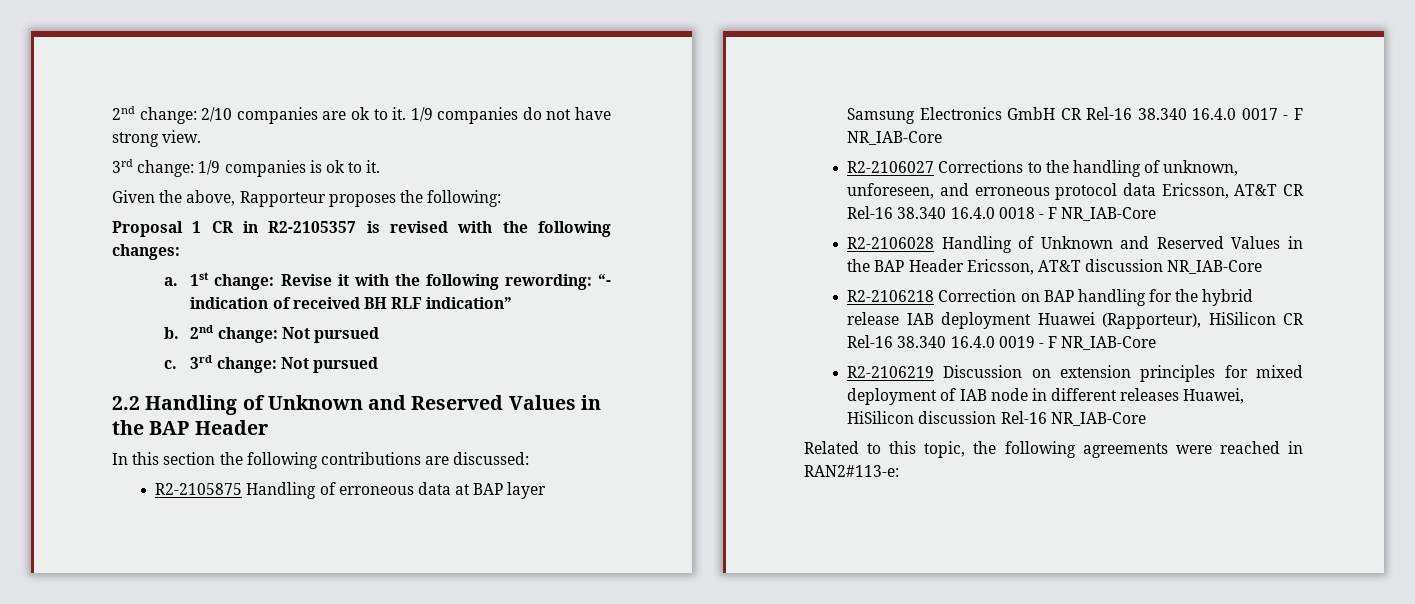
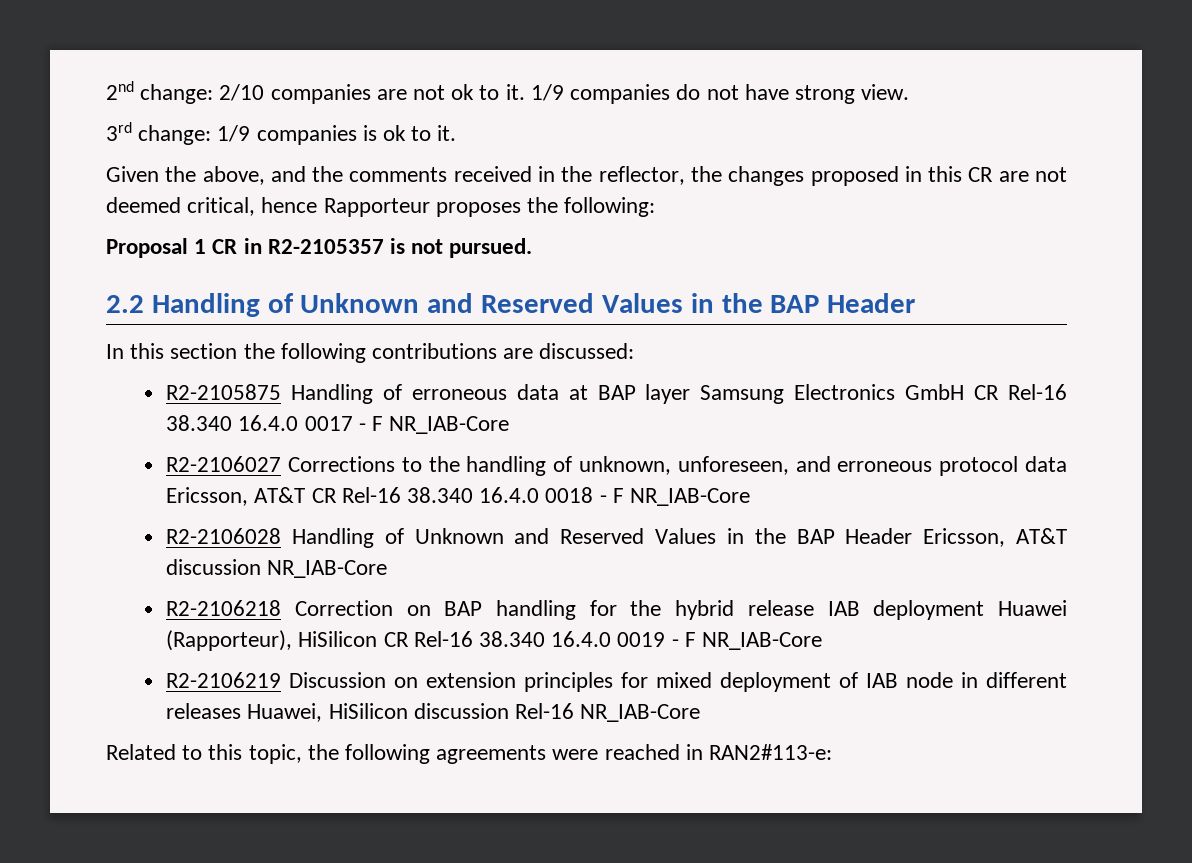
(347, 115) none -> [413,85,446,100] not
(236, 198) none -> [270,166,1067,186] [106,197,318,216] and the comments received in the reflector, the changes proposed in this CR are not deemed critical, hence
[390,221,611,237] [112,244,180,260] [164,272,611,290] [190,297,513,309] [164,325,379,343] [164,355,378,373] revised with the following changes: // a. 1st change: Revise it with the following rewording: “- indication of received BH RLF indication” // b. 2nd change: Not pursued // c. 3rd change: Not pursued -> [411,238,533,258] not pursued.

